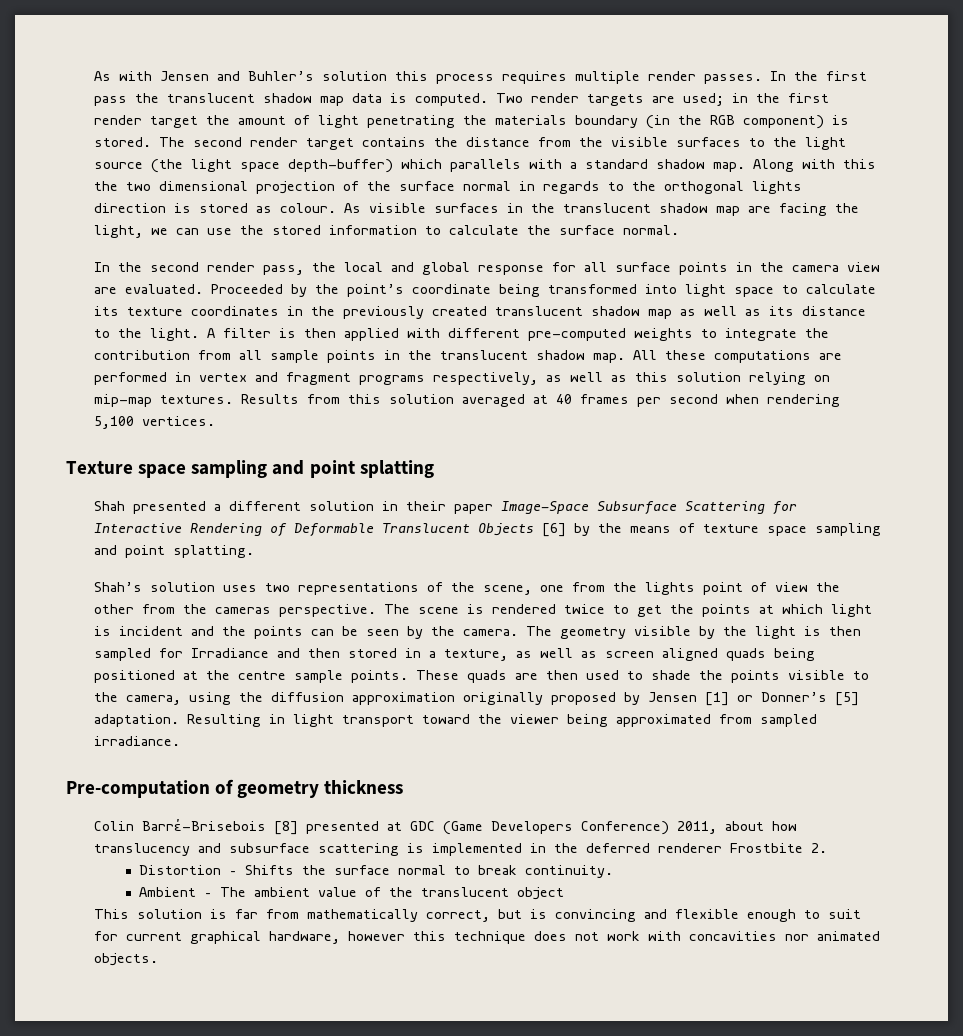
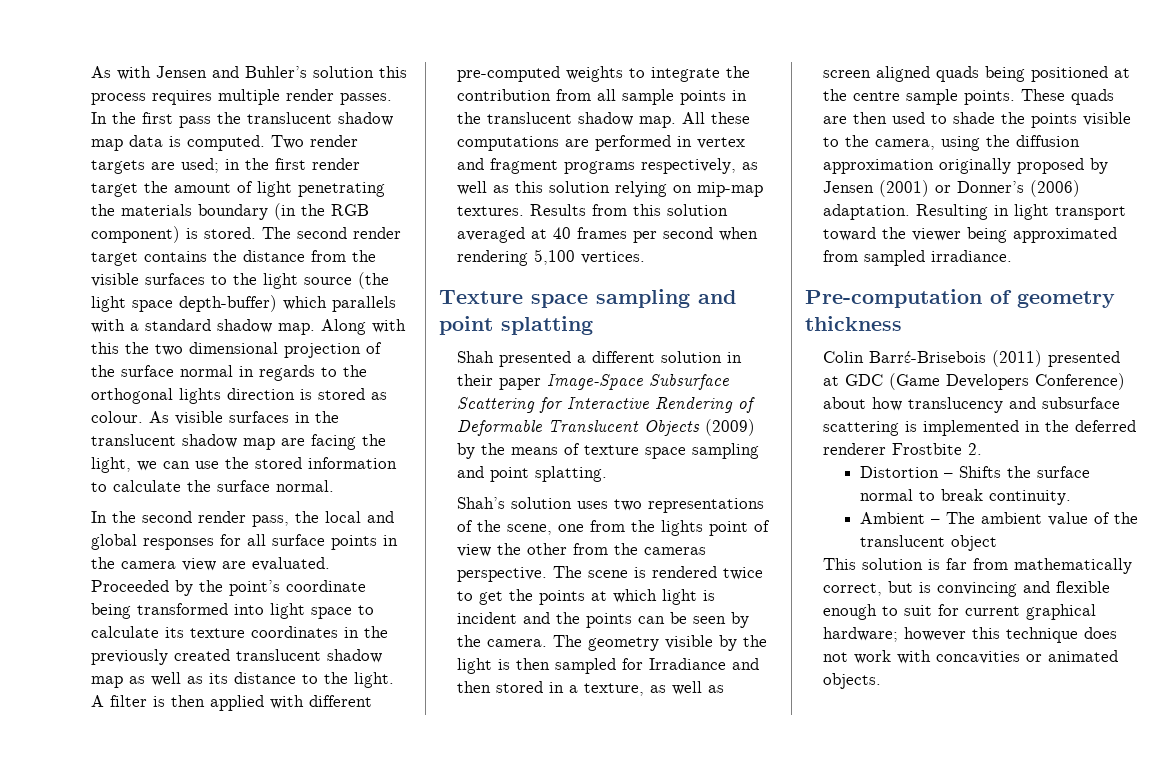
[478,265,545,275] response -> [143,538,215,550] responses
[542,523,567,537] [6] -> [705,419,756,436] (2009)
[705,692,730,706] [1] -> [879,180,930,197] (2001)
[835,692,860,706] [5] -> [1030,180,1081,197] (2006)
[274,821,299,835] [8] -> [992,350,1043,367] (2011)
[677,821,718,834] 2011, -> (1126, 381) none
[269,931,341,944] hardware, -> [823,627,899,642] hardware;
[785,934,810,941] nor -> [1026,654,1043,662] or

